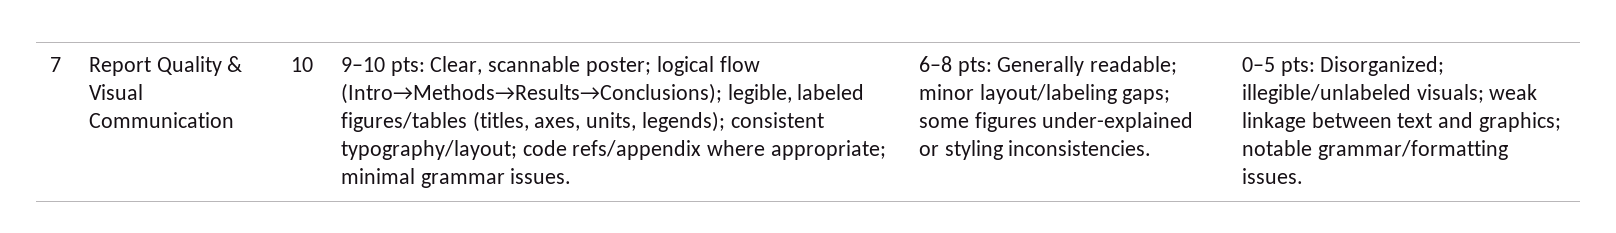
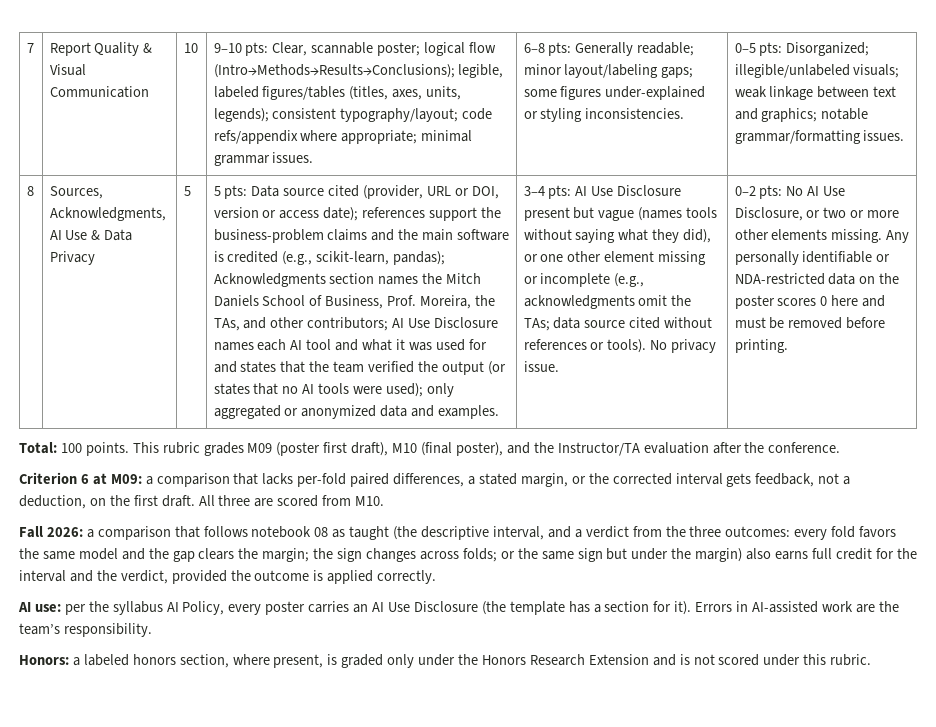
(1303, 176) none -> [26,186,34,196] [49,186,103,199] [49,207,166,221] [49,229,133,241] [49,251,95,265] [183,186,191,196] [213,185,499,199] [213,207,501,221] [213,229,510,243] [213,251,446,265] [213,273,482,287] [213,295,495,309] [213,317,498,331] [213,339,487,351] [213,361,506,375] [213,383,454,397] [213,405,500,419] [523,185,682,199] [523,207,718,221] [523,229,712,243] [523,251,707,265] [523,273,645,287] [523,295,692,309] [523,317,713,331] [523,339,717,353] [523,361,559,372] [734,185,846,199] [734,207,900,221] [734,229,910,243] [734,251,891,265] [734,273,900,285] [734,295,886,309] [734,317,886,329] [734,339,788,353] [19,442,841,456] [19,472,851,487] [19,495,385,509] [19,526,897,540] [19,548,917,562] [19,570,437,584] [18,601,899,615] [19,623,152,637] [19,654,872,668] // 8 | Sources, Acknowledgments, AI Use & Data Privacy | 5 | 5 pts: Data source cited (provider, URL or DOI, version or access date); references support the business-problem claims and the main software is credited (e.g., scikit-learn, pandas); Acknowledgments section names the Mitch Daniels School of Business, Prof. Moreira, the TAs, and other contributors; AI Use Disclosure names each AI tool and what it was used for and states that the team verified the output (or states that no AI tools were used); only aggregated or anonymized data and examples. | 3–4 pts: AI Use Disclosure present but vague (names tools without saying what they did), or one other element missing or incomplete (e.g., acknowledgments omit the TAs; data source cited without references or tools). No privacy issue. | 0–2 pts: No AI Use Disclosure, or two or more other elements missing. Any personally identifiable or NDA-restricted data on the poster scores 0 here and must be removed before printing. // Total: 100 points. This rubric grades M09 (poster first draft), M10 (final poster), and the Instructor/TA evaluation after the conference. // Criterion 6 at M09: a comparison that lacks per-fold paired differences, a stated margin, or the corrected interval gets feedback, not a deduction, on the first draft. All three are scored from M10. // Fall 2026: a comparison that follows notebook 08 as taught (the descriptive interval, and a verdict from the three outcomes: every fold favors the same model and the gap clears the margin; the sign changes across folds; or the same sign but under the margin) also earns full credit for the interval and the verdict, provided the outcome is applied correctly. // AI use: per the syllabus AI Policy, every poster carries an AI Use Disclosure (the template has a section for it). Errors in AI-assisted work are the team’s responsibility. // Honors: a labeled honors section, where present, is graded only under the Honors Research Extension and is not scored under this rubric.

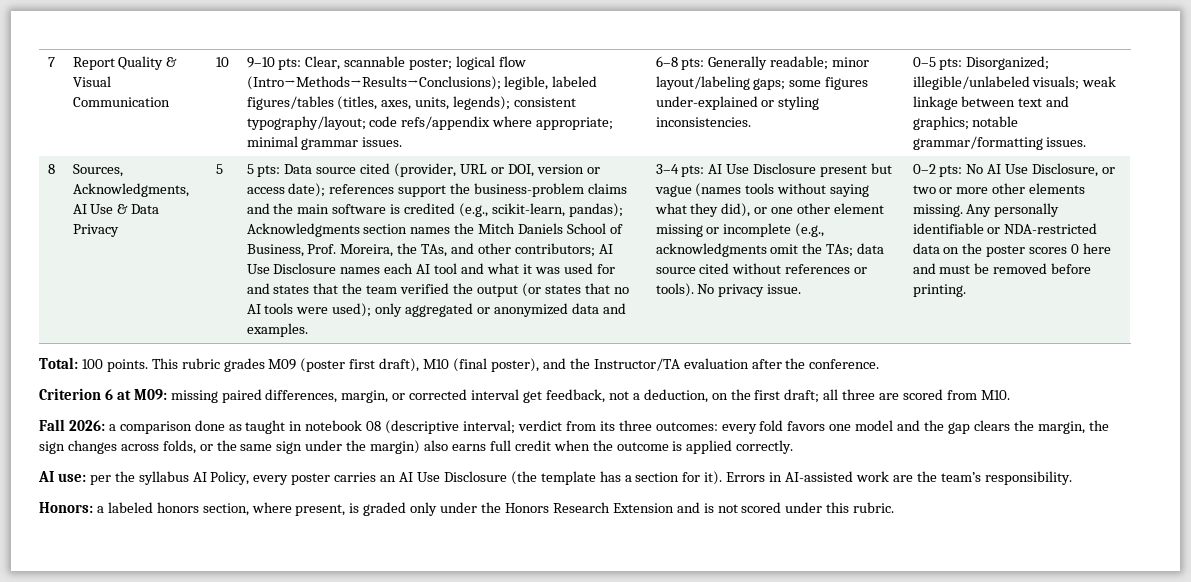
[145,473,517,487] a comparison that lacks per-fold paired differences, a stated -> [170,389,338,403] missing paired differences,
[588,473,609,484] the -> (406, 396) none
[726,473,752,487] gets -> [523,391,543,403] get
[161,495,215,507] draft. All -> [784,389,839,403] draft; all
[174,526,582,540] that follows notebook 08 as taught (the descriptive interval, and a -> [194,420,516,434] done as taught in notebook 08 (descriptive interval;
[665,526,686,537] the -> [599,421,615,431] its
[19,548,75,560] the same -> [829,424,852,431] one
[262,548,310,562] margin; -> [1037,421,1085,434] margin,
[462,548,497,562] folds; -> [162,440,196,454] folds,
[606,548,628,560] but -> (303, 447) none
[875,548,917,559] [19,570,227,584] for the interval and the verdict, provided -> [553,440,590,451] when

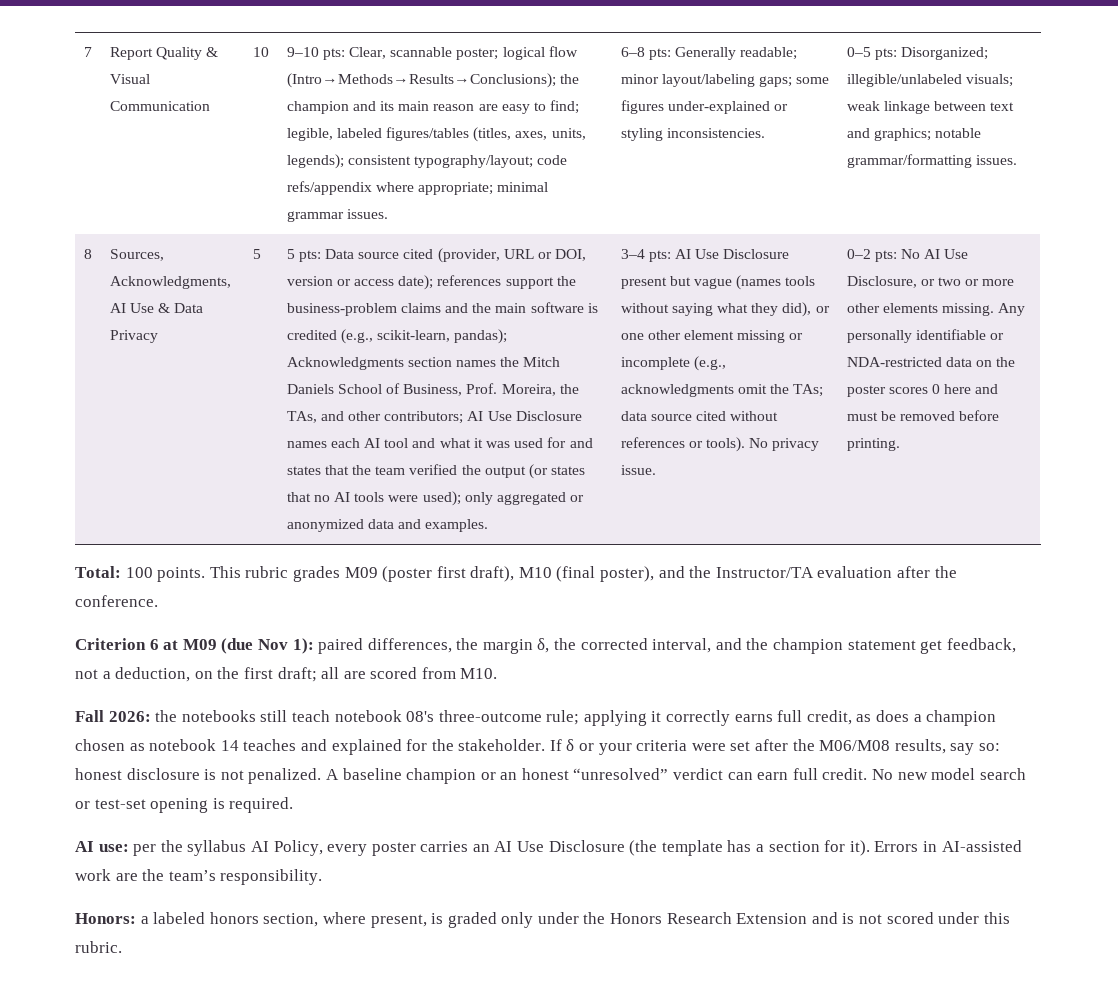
(501, 83) none -> [559,74,579,84] [286,100,580,114] the champion and its main reason are easy to find;
[133,389,520,403] M09: missing paired differences, margin, or corrected interval -> [182,638,916,654] M09 (due Nov 1): paired differences, the margin δ, the corrected interval, and the champion statement
[842,389,876,400] three -> (340, 673) none
[108,420,1109,434] [39,440,794,454] a comparison done as taught in notebook 08 (descriptive interval; verdict from its three outcomes: every fold favors one model and the gap clears the margin, the sign changes across folds, or the same sign under the margin) also earns full credit when the outcome is applied correctly. -> [155,710,997,726] [75,739,1000,755] [75,768,1026,784] [75,797,294,813] the notebooks still teach notebook 08's three-outcome rule; applying it correctly earns full credit, as does a champion chosen as notebook 14 teaches and explained for the stakeholder. If δ or your criteria were set after the M06/M08 results, say so: honest disclosure is not penalized. A baseline champion or an honest “unresolved” verdict can earn full credit. No new model search or test-set opening is required.

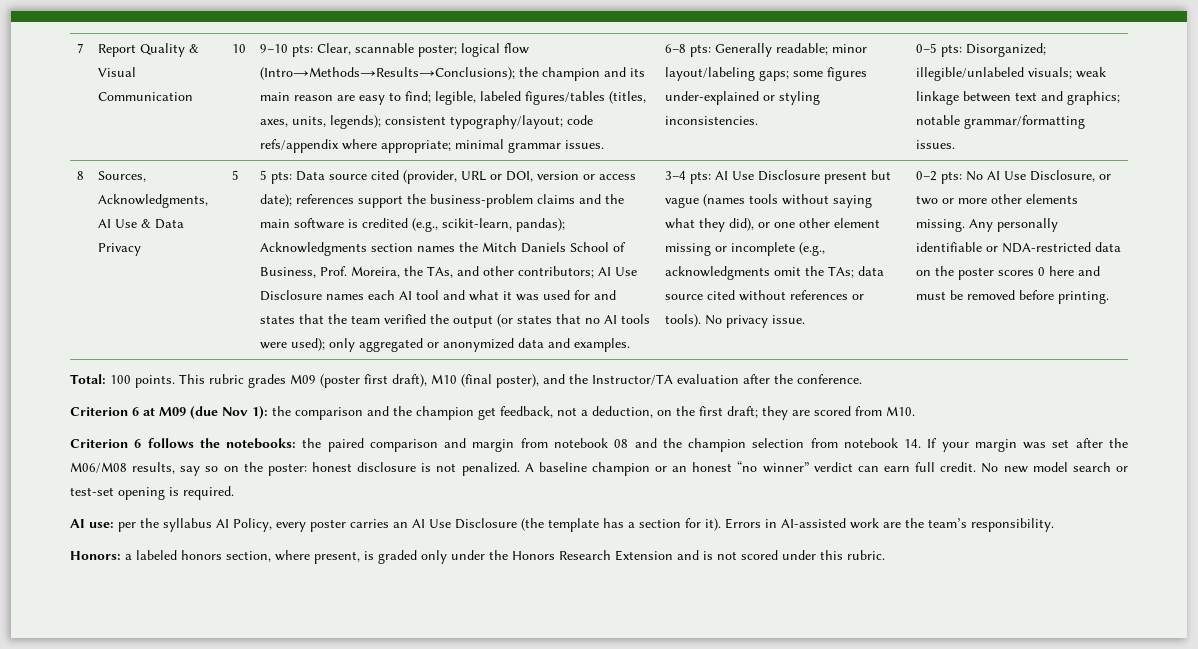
[318,638,916,654] paired differences, the margin δ, the corrected interval, and the champion statement -> [272,406,474,420] the comparison and the champion
[321,667,340,679] all -> [762,406,788,420] they
[75,710,997,726] [75,739,726,755] Fall 2026: the notebooks still teach notebook 08's three-outcome rule; applying it correctly earns full credit, as does a champion chosen as notebook 14 teaches and explained for the stakeholder. If δ or your criteria were -> [70,438,1047,452] Criterion 6 follows the notebooks: the paired comparison and margin from notebook 08 and the champion selection from notebook 14. If your margin was
[978,743,1000,751] so: -> [205,462,307,476] so on the poster:
[573,768,669,780] “unresolved” -> [737,461,809,473] “no winner”

